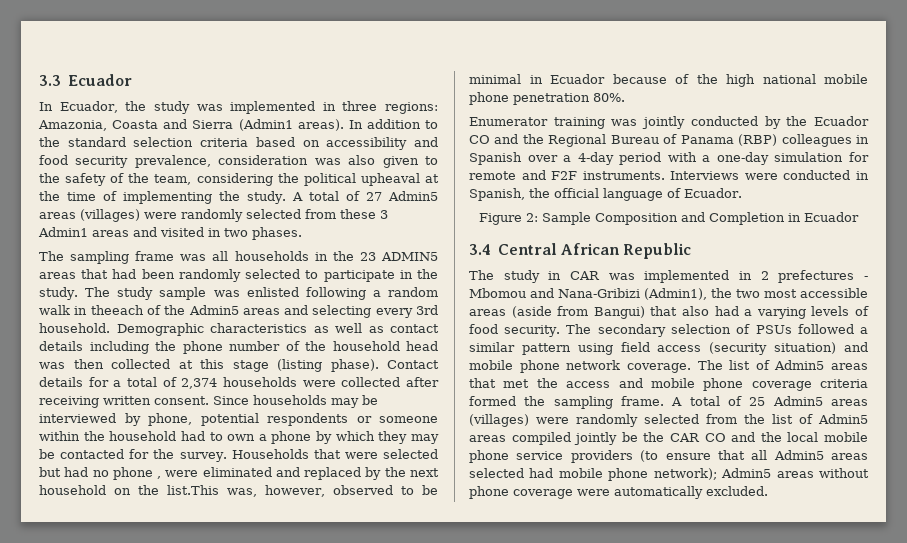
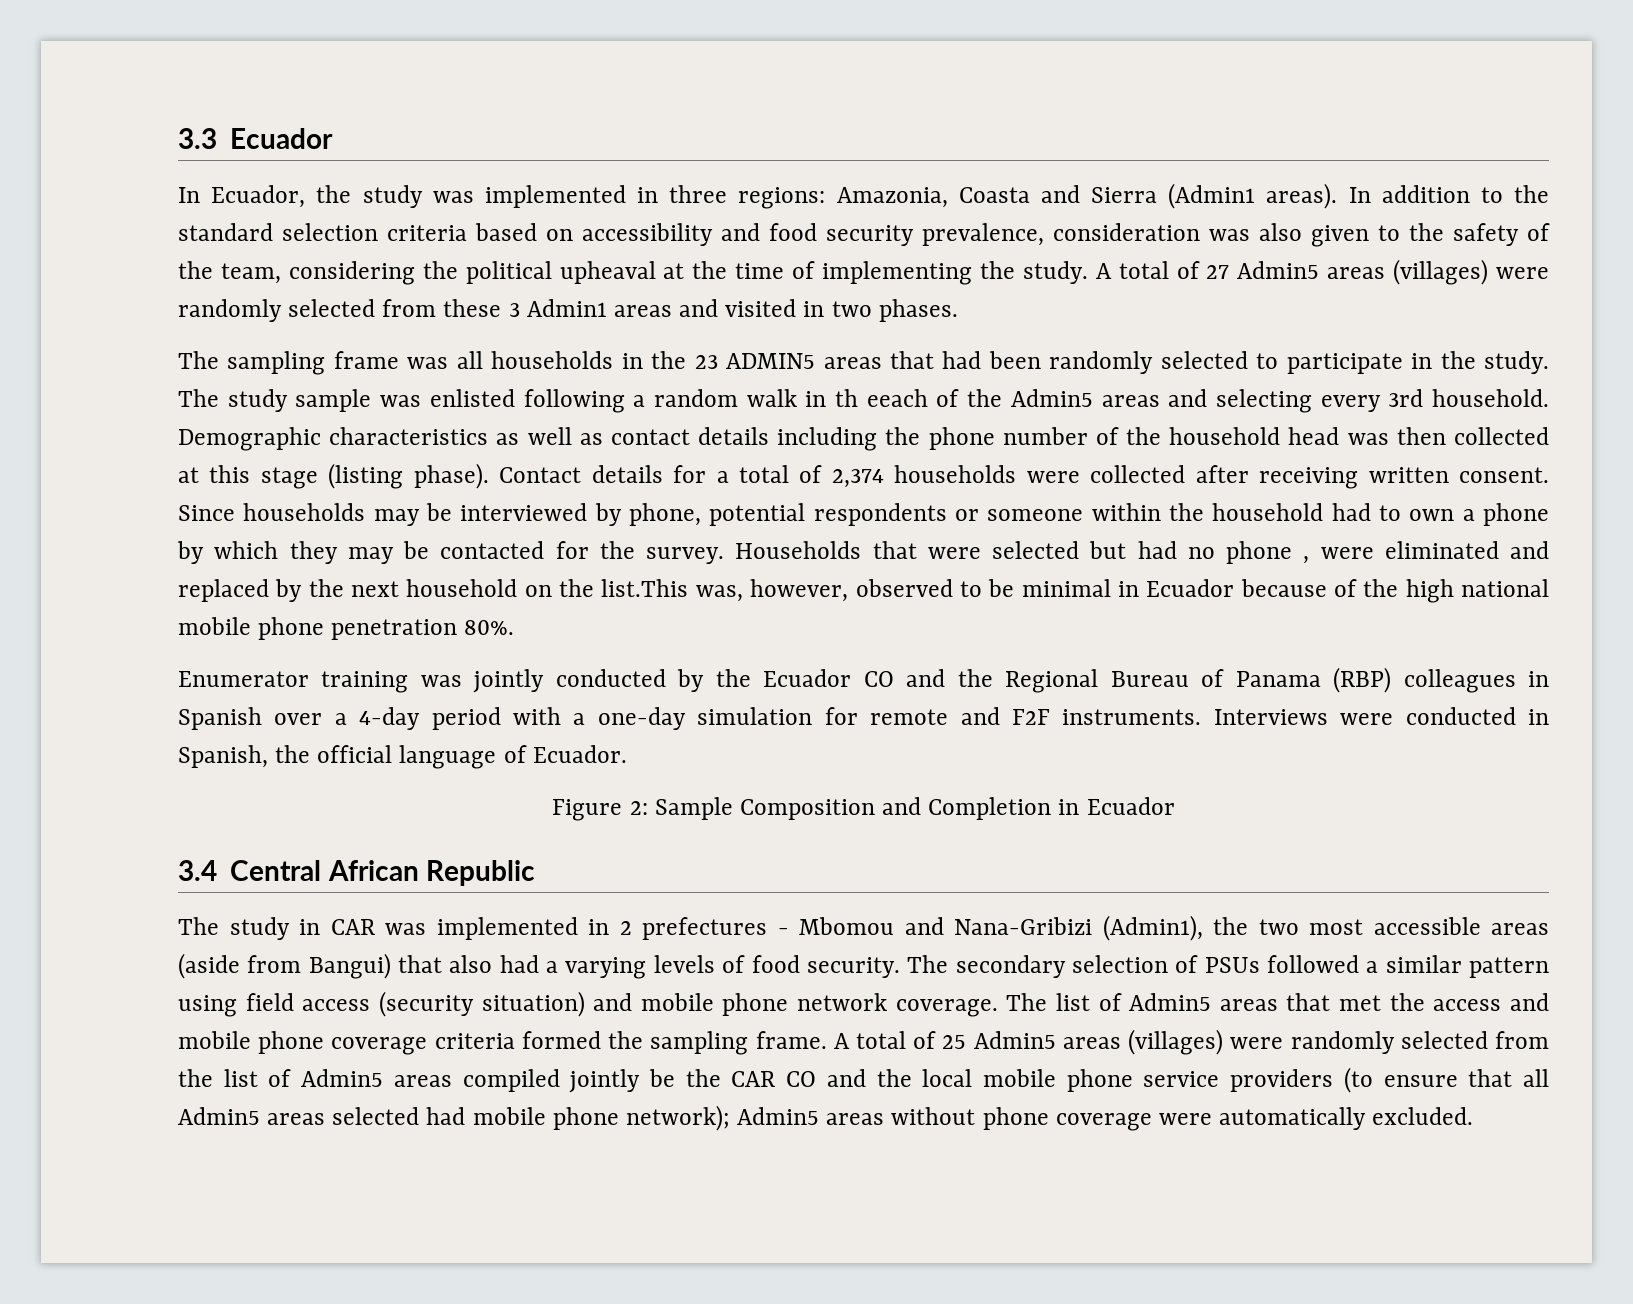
[90,305,144,315] theeach -> [835,389,928,407] th eeach

